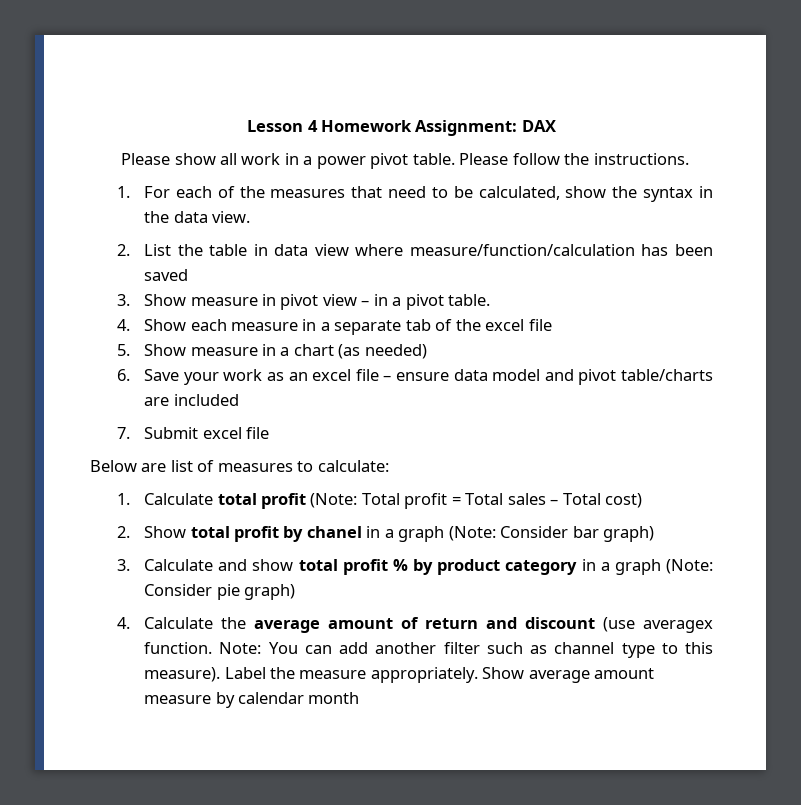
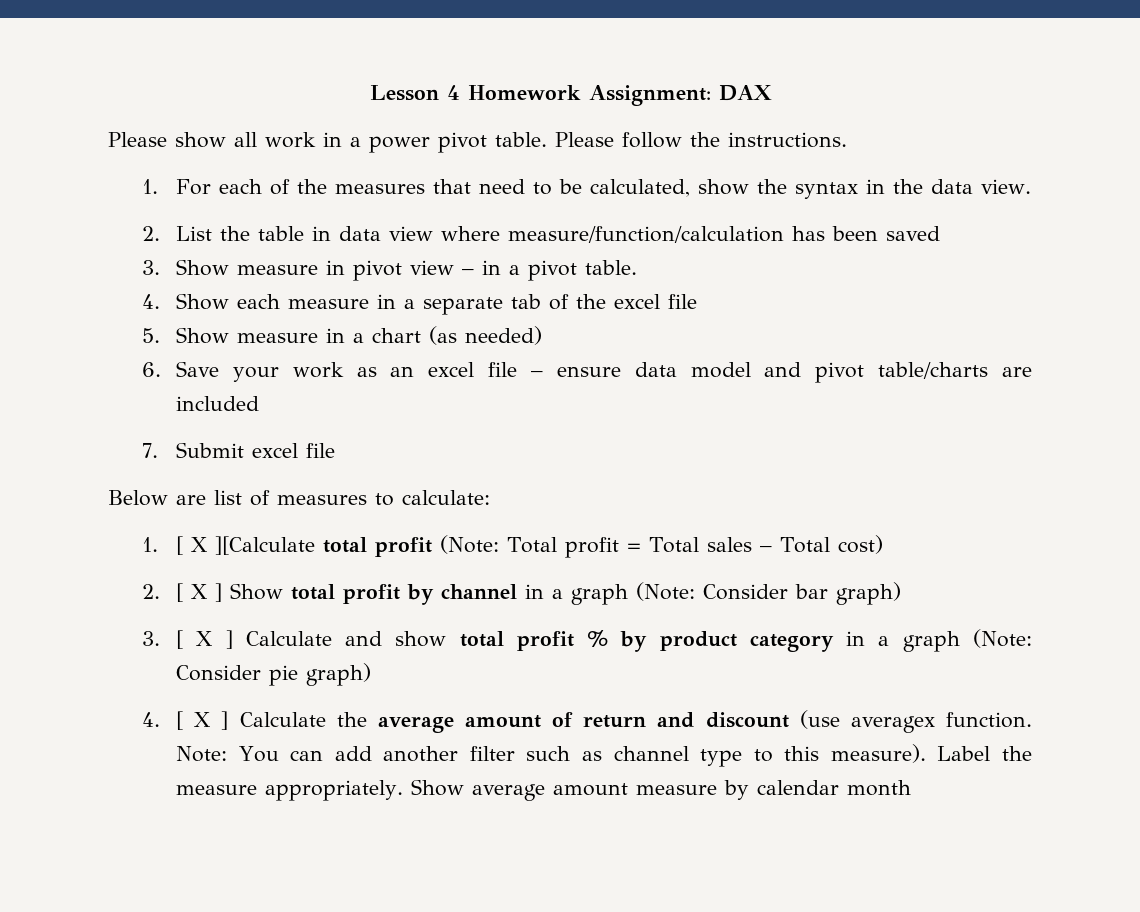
[144,493,214,505] Calculate -> [176,536,316,555] [ X ][Calculate
(131, 532) none -> [176,583,223,602] [ X ]
[306,526,362,538] chanel -> [441,584,518,599] channel
(131, 565) none -> [176,630,233,649] [ X ]
(131, 623) none -> [176,711,229,730] [ X ]

